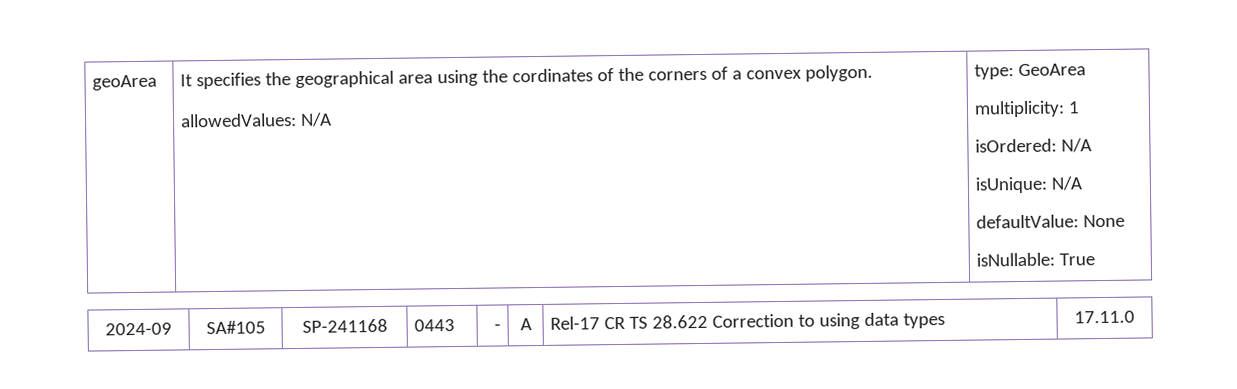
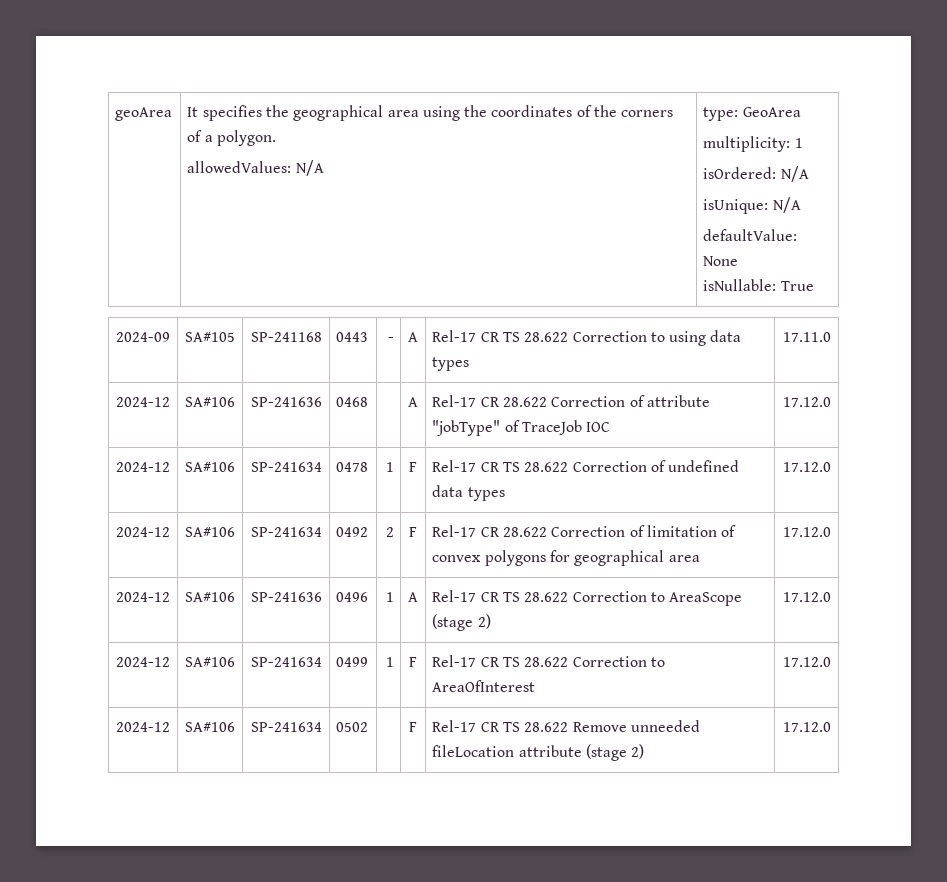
[512,68,594,83] cordinates -> [491,105,573,117] coordinates
[746,69,803,80] convex -> (213, 138) none
(1135, 317) none -> [116,397,170,407] [185,397,235,407] [250,397,322,407] [336,397,369,407] [408,397,418,407] [432,395,710,407] [432,420,611,436] [782,397,831,407] [116,462,170,472] [185,462,235,472] [250,462,322,472] [336,462,369,472] [385,462,394,472] [409,462,417,472] [432,460,740,472] [432,485,505,501] [782,462,831,472] [116,527,170,537] [185,527,235,537] [250,527,322,537] [336,527,369,537] [385,527,394,537] [409,527,417,537] [432,525,737,537] [432,550,700,566] [782,527,831,537] [116,592,170,602] [185,592,235,602] [250,592,322,602] [336,592,369,602] [385,592,394,602] [408,592,418,602] [432,590,743,606] [432,614,491,631] [782,592,831,602] [116,657,170,667] [185,657,235,667] [250,657,322,667] [336,657,369,667] [385,657,394,667] [409,657,417,667] [432,655,665,667] [432,680,536,692] [782,657,831,667] [116,722,170,732] [185,722,235,732] [250,722,322,732] [336,722,369,732] [409,722,417,732] [432,720,700,732] [432,744,645,761] [782,722,831,732] // 2024-12 | SA#106 | SP-241636 | 0468 | | A | Rel-17 CR 28.622 Correction of attribute "jobType" of TraceJob IOC | 17.12.0 // 2024-12 | SA#106 | SP-241634 | 0478 | 1 | F | Rel-17 CR TS 28.622 Correction of undefined data types | 17.12.0 // 2024-12 | SA#106 | SP-241634 | 0492 | 2 | F | Rel-17 CR 28.622 Correction of limitation of convex polygons for geographical area | 17.12.0 // 2024-12 | SA#106 | SP-241636 | 0496 | 1 | A | Rel-17 CR TS 28.622 Correction to AreaScope (stage 2) | 17.12.0 // 2024-12 | SA#106 | SP-241634 | 0499 | 1 | F | Rel-17 CR TS 28.622 Correction to AreaOfInterest | 17.12.0 // 2024-12 | SA#106 | SP-241634 | 0502 | | F | Rel-17 CR TS 28.622 Remove unneeded fileLocation attribute (stage 2) | 17.12.0

